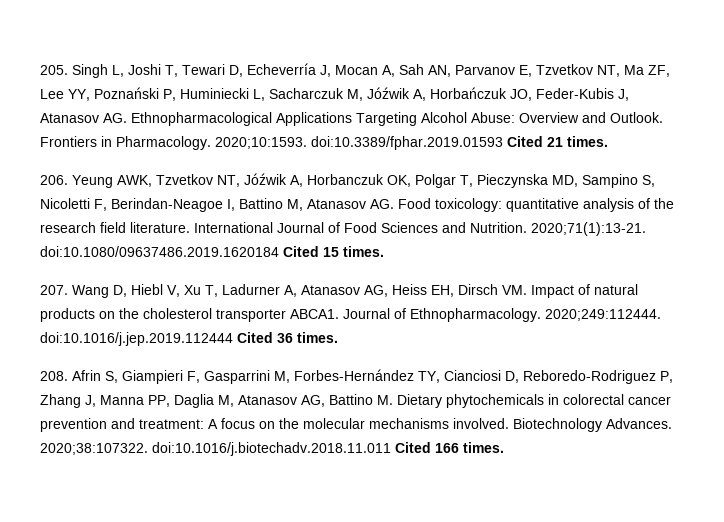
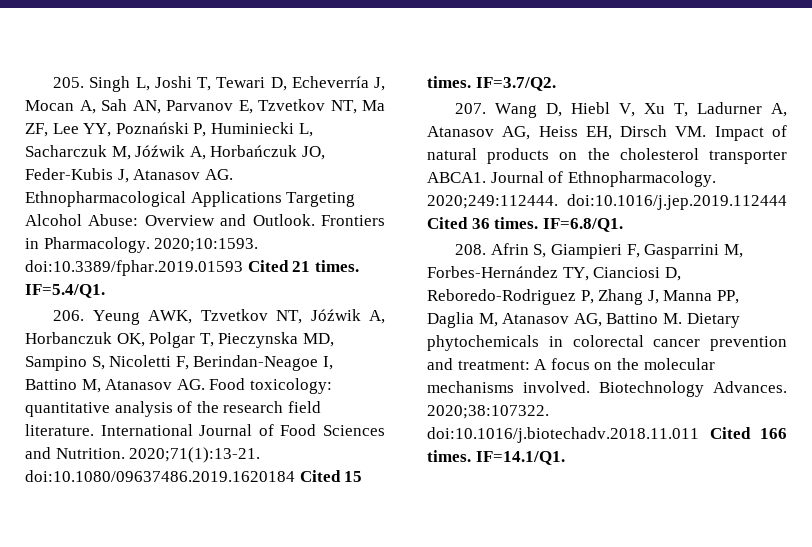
(608, 141) none -> [25,284,105,298] IF=5.4/Q1.
(384, 251) none -> [475,77,556,91] IF=3.7/Q2.
(338, 337) none -> [542,218,623,232] IF=6.8/Q1.
(504, 447) none -> [475,451,565,465] IF=14.1/Q1.

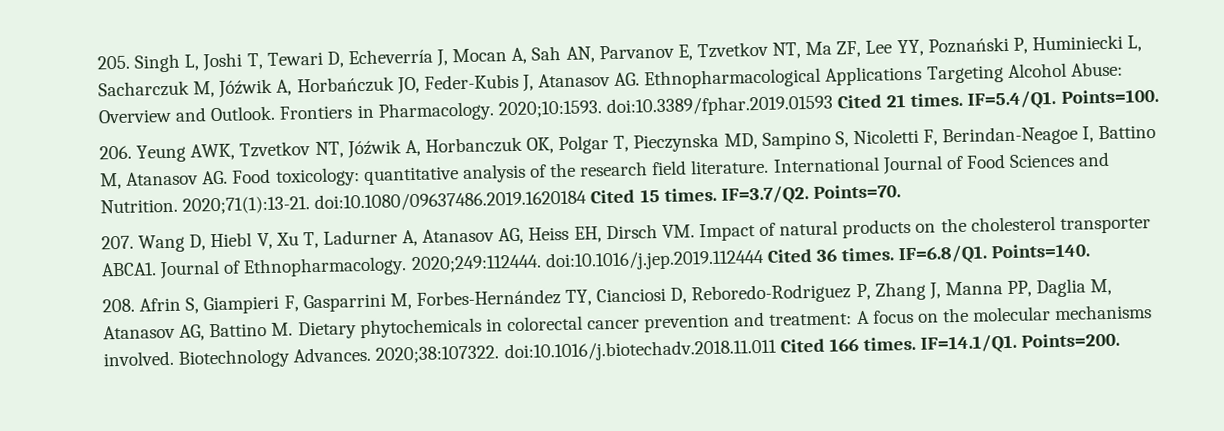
(105, 291) none -> [1060,88,1159,104] Points=100.
(556, 84) none -> [812,184,901,199] Points=70.
(623, 225) none -> [991,243,1091,259] Points=140.
(565, 458) none -> [1021,332,1121,348] Points=200.

